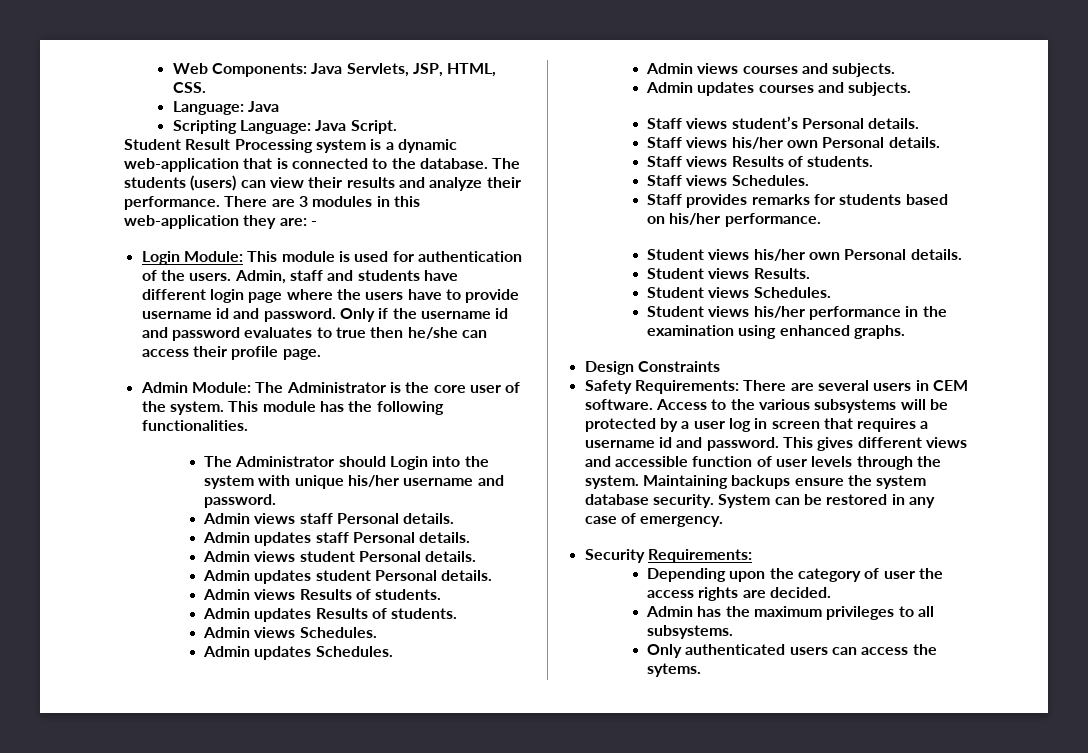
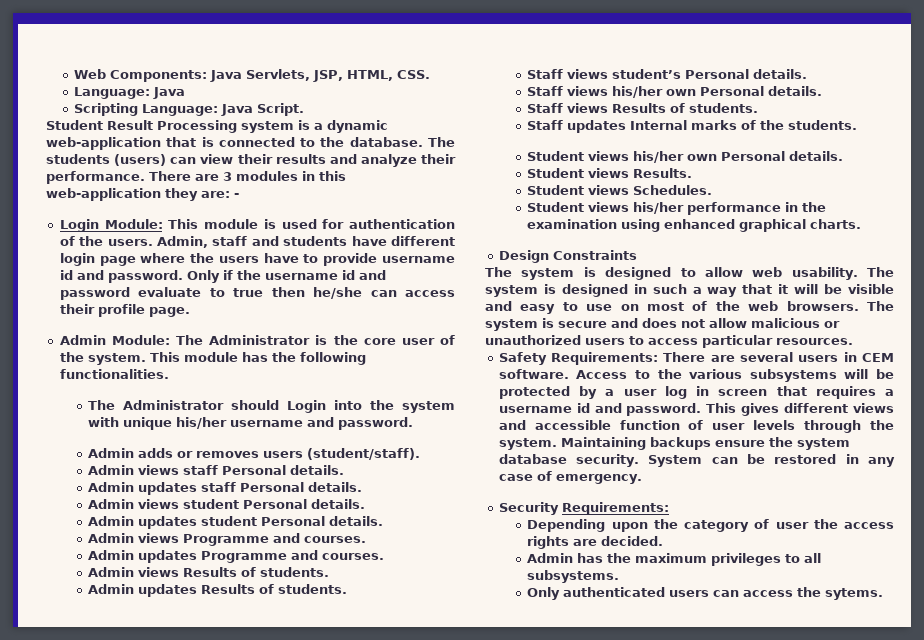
[244,327,313,338] evaluates -> [138,287,202,297] evaluate
(276, 501) none -> [88,448,421,460] // Admin adds or removes users (student/staff).
(493, 575) none -> [88,533,367,546] [88,550,385,563] // Admin views Programme and courses. // Admin updates Programme and courses.
[202,627,377,638] [202,646,393,660] [645,63,896,77] [645,82,912,96] // Admin views Schedules. // Admin updates Schedules. // Admin views courses and subjects. // Admin updates courses and subjects. -> (348, 589) none
[686,175,809,186] [646,194,948,208] [646,213,821,227] views Schedules. // Staff provides remarks for students based on his/her performance. -> [567,120,858,133] updates Internal marks of the students.
[853,325,905,339] graphs. -> [739,219,862,232] graphical charts.
(720, 366) none -> [485,267,894,280] [485,284,895,297] [485,301,894,314] [485,318,840,331] [485,335,853,348] // The system is designed to allow web usability. The system is designed in such a way that it will be visible and easy to use on most of the web browsers. The system is secure and does not allow malicious or unauthorized users to access particular resources.

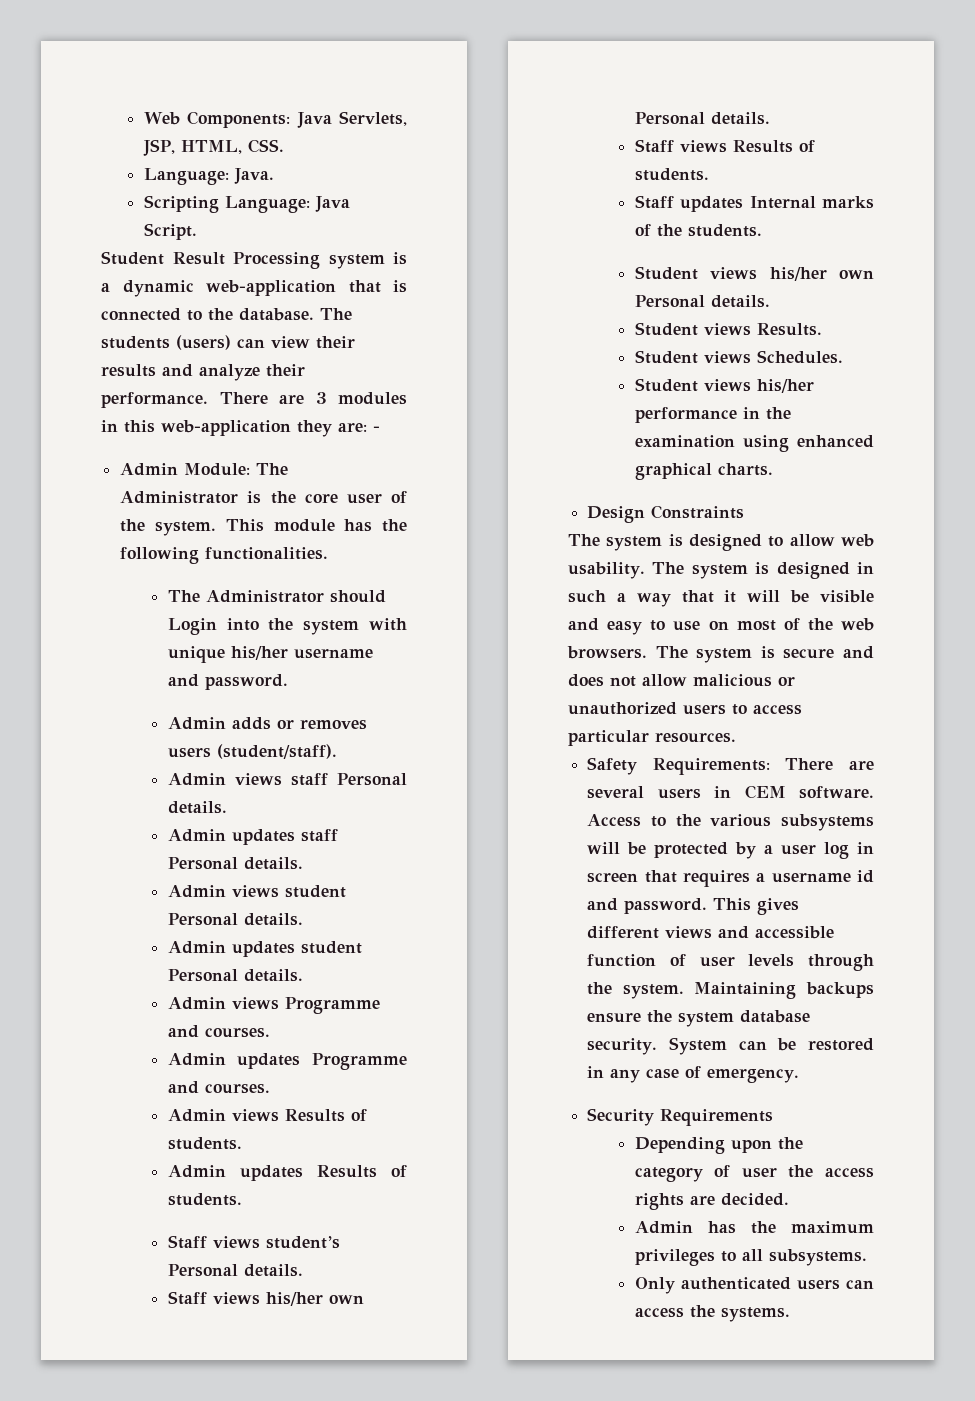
[152,87,185,99] Java -> [233,168,274,184] Java.
[59,219,455,232] [59,236,455,248] [59,253,455,266] [59,270,386,283] [59,287,456,300] [59,304,190,317] // Login Module: This module is used for authentication of the users. Admin, staff and students have different login page where the users have to provide username id and password. Only if the username id and password evaluate to true then he/she can access their profile page. -> (380, 429) none
[561,502,669,515] Requirements: -> [660,1109,774,1126] Requirements
[825,588,884,600] sytems. -> [720,1307,790,1322] systems.

